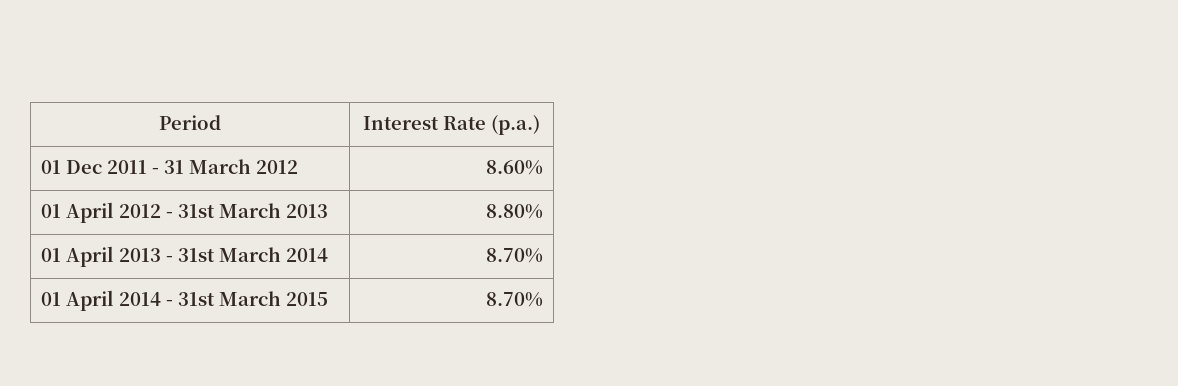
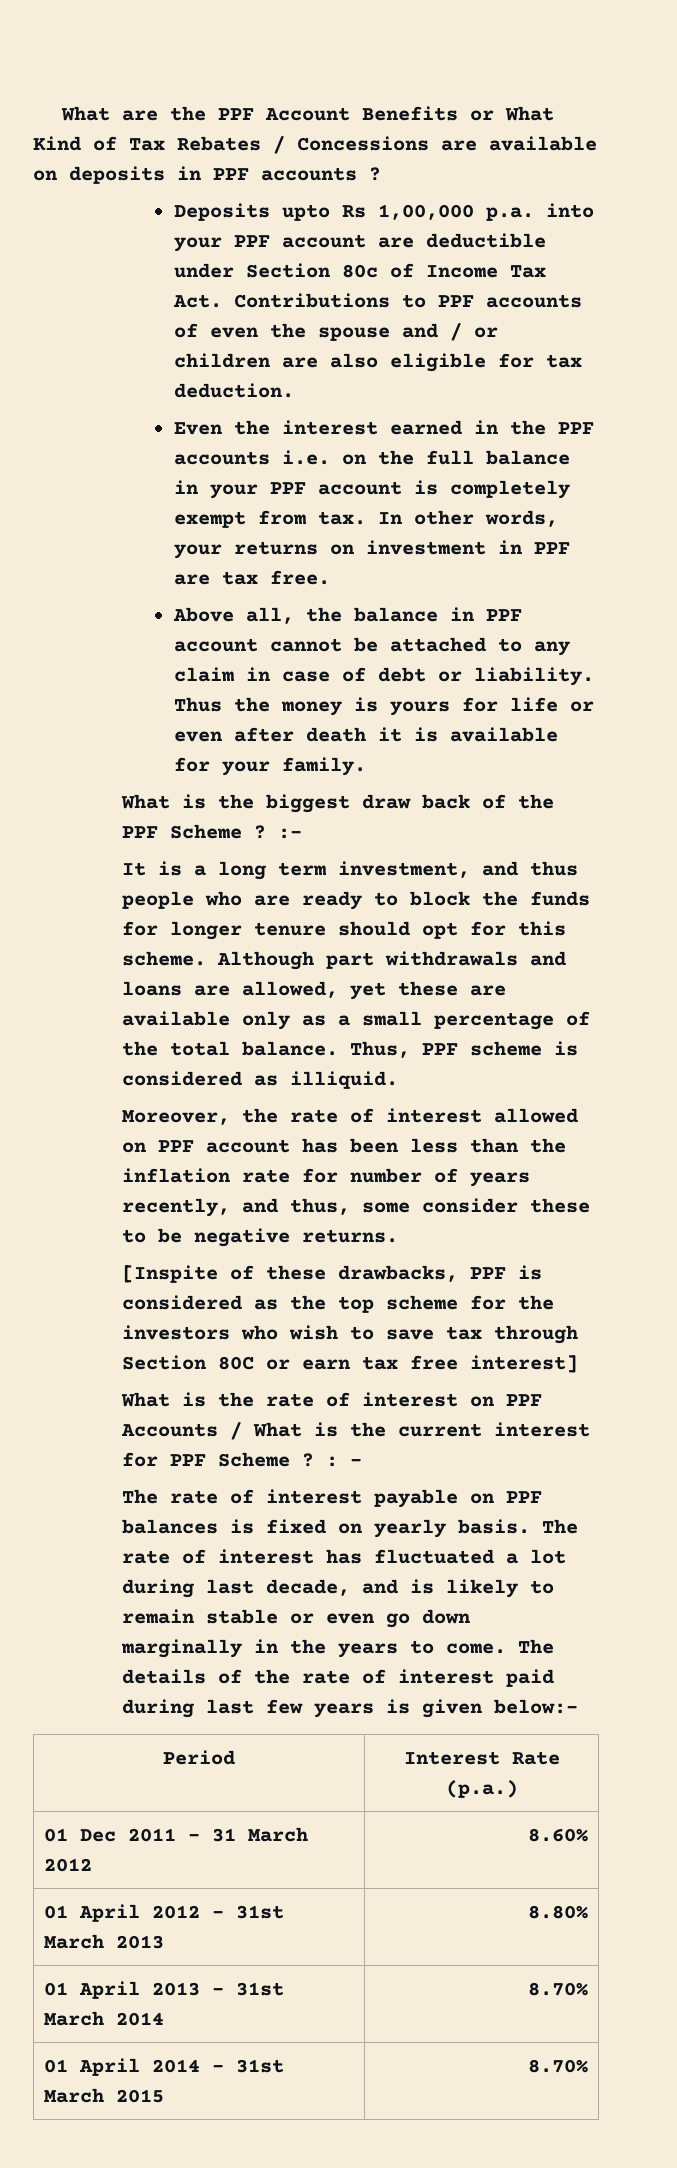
(159, 122) none -> [60,106,554,121] [33,136,597,154] [33,166,381,184] [173,203,594,221] [173,233,546,252] [173,263,546,278] [172,293,582,308] [173,323,498,341] [173,353,582,372] [173,383,294,398] [173,420,594,435] [173,450,570,465] [173,480,570,499] [173,510,558,528] [173,540,570,559] [173,570,330,585] [172,607,522,624] [173,637,570,656] [173,667,594,686] [173,697,594,716] [173,727,558,742] [173,757,366,776] [120,794,554,813] [121,824,302,839] [121,861,578,880] [121,891,590,910] [121,921,566,940] [121,951,566,970] [121,981,506,1000] [121,1011,590,1030] [121,1041,578,1058] [121,1071,398,1089] [121,1108,578,1125] [121,1138,566,1153] [121,1168,530,1187] [121,1198,590,1217] [121,1228,398,1247] [121,1265,542,1283] [121,1295,554,1313] [121,1325,578,1344] [121,1355,578,1373] [120,1392,542,1407] [120,1422,590,1440] [121,1452,362,1467] [121,1489,542,1508] [121,1519,578,1538] [121,1549,566,1564] [121,1579,554,1598] [121,1609,470,1628] [120,1639,554,1658] [121,1669,554,1687] [121,1699,578,1718] What are the PPF Account Benefits or What Kind of Tax Rebates / Concessions are available on deposits in PPF accounts ? // Deposits upto Rs 1,00,000 p.a. into your PPF account are deductible under Section 80c of Income Tax Act. Contributions to PPF accounts of even the spouse and / or children are also eligible for tax deduction. // Even the interest earned in the PPF accounts i.e. on the full balance in your PPF account is completely exempt from tax. In other words, your returns on investment in PPF are tax free. // Above all, the balance in PPF account cannot be attached to any claim in case of debt or liability. Thus the money is yours for life or even after death it is available for your family. // What is the biggest draw back of the PPF Scheme ? :- // It is a long term investment, and thus people who are ready to block the funds for longer tenure should opt for this scheme. Although part withdrawals and loans are allowed, yet these are available only as a small percentage of the total balance. Thus, PPF scheme is considered as illiquid. // Moreover, the rate of interest allowed on PPF account has been less than the inflation rate for number of years recently, and thus, some consider these to be negative returns. // [Inspite of these drawbacks, PPF is considered as the top scheme for the investors who wish to save tax through Section 80C or earn tax free interest] // What is the rate of interest on PPF Accounts / What is the current interest for PPF Scheme ? : - // The rate of interest payable on PPF balances is fixed on yearly basis. The rate of interest has fluctuated a lot during last decade, and is likely to remain stable or even go down marginally in the years to come. The details of the rate of interest paid during last few years is given below:- //

